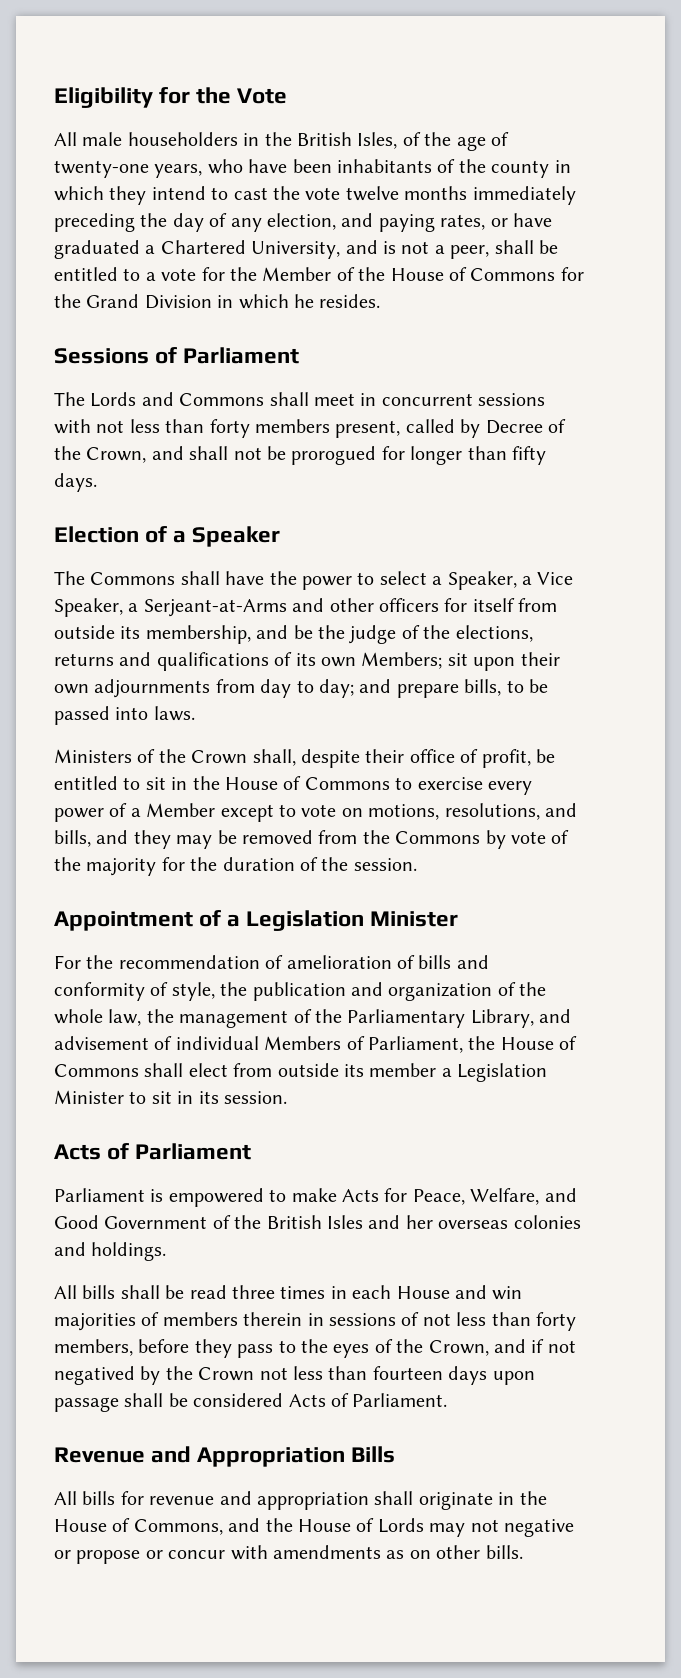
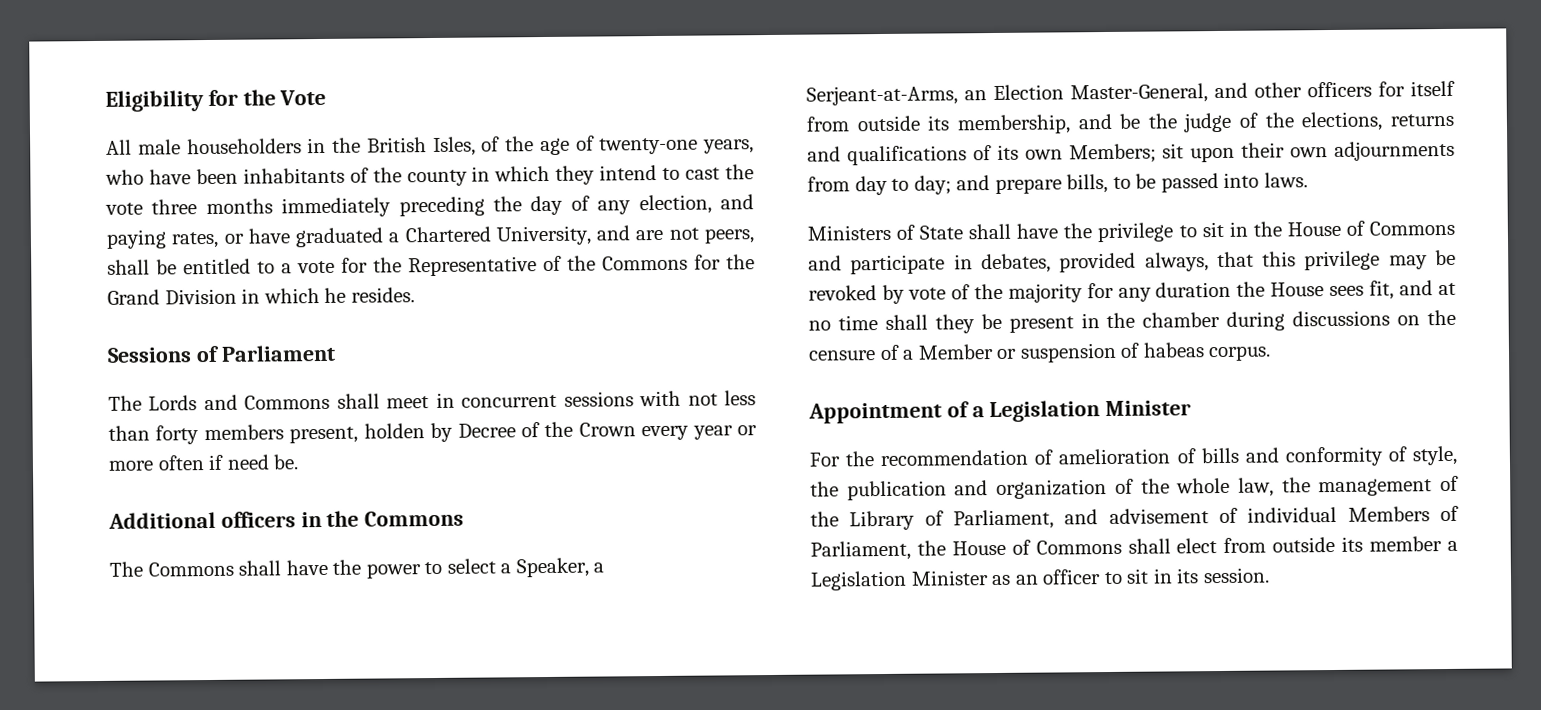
[345,186,399,201] twelve -> [151,199,198,215] three
[383,241,490,259] is not a peer, -> [635,227,755,244] are not peers,
[262,267,467,281] Member of the House of -> [408,255,596,277] Representative of the
[405,419,455,433] called -> [363,423,425,439] holden
[86,446,546,465] [54,473,97,492] [54,526,281,547] Crown, and shall not be prorogued for longer than fifty days. // Election of a Speaker -> [578,422,757,441] [108,454,299,471] [108,510,465,529] Crown every year or more often if need be. // Additional officers in the Commons
[537,572,574,585] [54,598,287,617] Vice Speaker, a Serjeant-at-Arms -> [806,83,1208,106] Serjeant-at-Arms, an Election Master-General,
[158,749,555,768] [54,776,118,790] the Crown shall, despite their office of profit, be entitled -> [919,222,1175,243] State shall have the privilege
[395,777,532,795] [54,803,577,822] [54,830,481,849] to exercise every power of a Member except to vote on motions, resolutions, and bills, and they may be removed from the Commons -> [808,249,1456,275] [808,285,877,301] and participate in debates, provided always, that this privilege may be revoked
[190,857,417,871] the duration of the session. -> [1117,280,1456,302] [808,309,1456,334] [808,342,1272,363] any duration the House sees fit, and at no time shall they be present in the chamber during discussions on the censure of a Member or suspension of habeas corpus.
[347,1009,534,1028] Parliamentary Library, -> [849,509,1054,531] Library of Parliament,
(124, 1097) none -> [991,569,1102,586] as an officer
[54,1143,252,1160] [54,1188,577,1207] [54,1215,581,1229] [54,1242,167,1261] [54,1285,523,1300] [54,1312,576,1331] [54,1339,576,1358] [54,1366,535,1385] [54,1393,448,1412] [54,1446,396,1467] [54,1491,547,1510] [54,1518,574,1537] [54,1545,523,1564] // Acts of Parliament // Parliament is empowered to make Acts for Peace, Welfare, and Good Government of the British Isles and her overseas colonies and holdings. // All bills shall be read three times in each House and win majorities of members therein in sessions of not less than forty members, before they pass to the eyes of the Crown, and if not negatived by the Crown not less than fourteen days upon passage shall be considered Acts of Parliament. // Revenue and Appropriation Bills // All bills for revenue and appropriation shall originate in the House of Commons, and the House of Lords may not negative or propose or concur with amendments as on other bills. -> (1270, 575) none

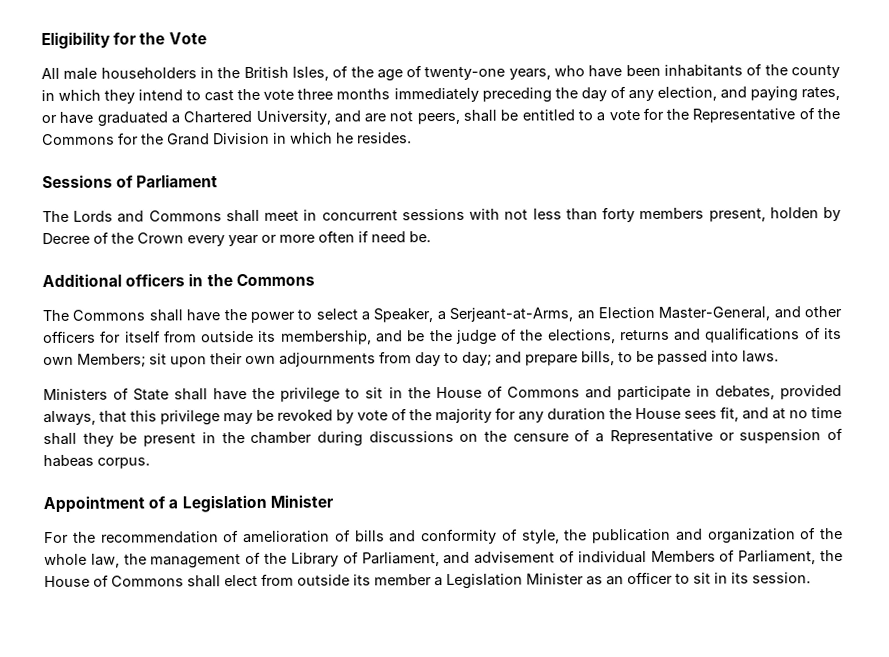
[917,344,994,360] Member -> [609,429,713,445] Representative

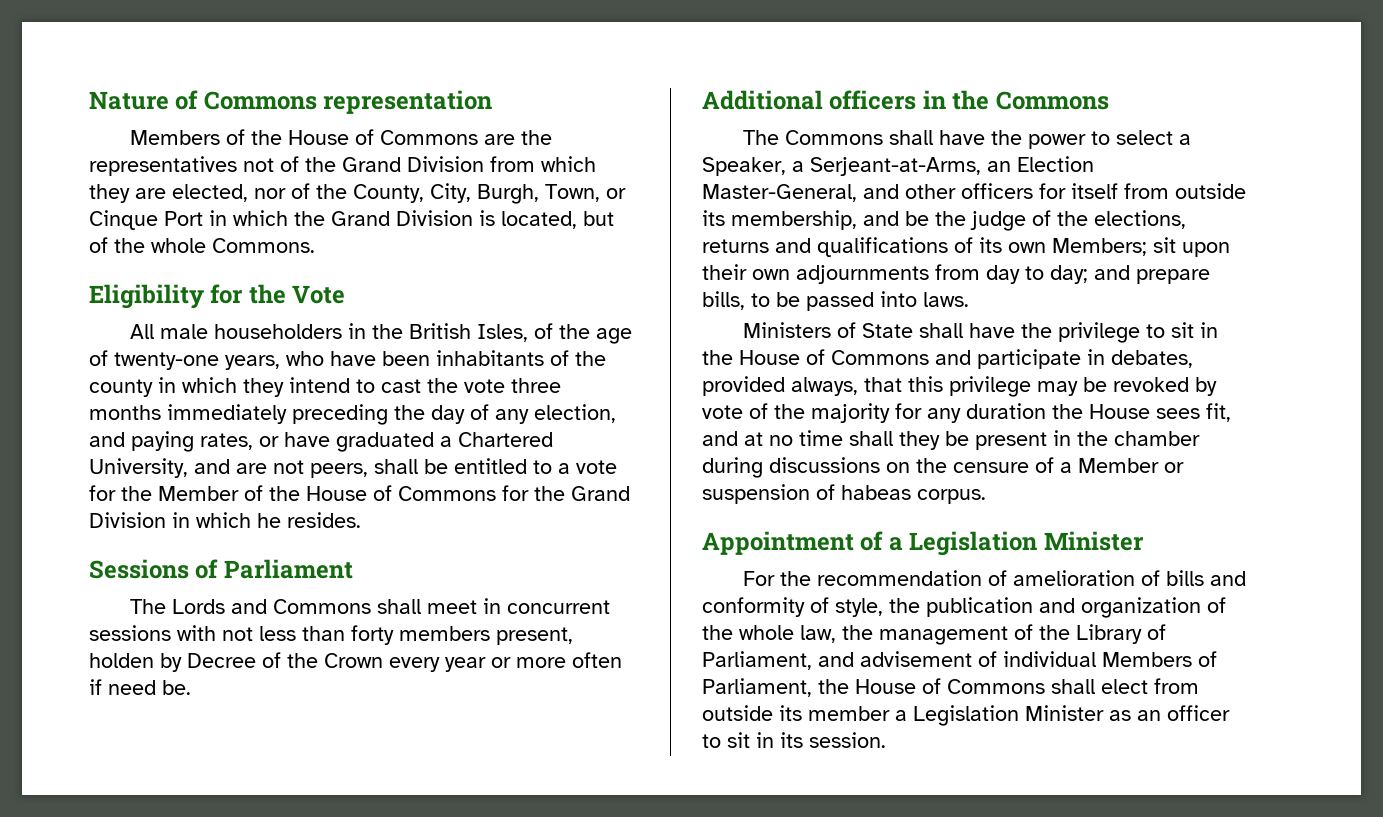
(41, 40) none -> [89,90,493,114] [129,129,552,145] [89,156,596,176] [89,183,626,204] [89,210,614,230] [89,237,315,253] Nature of Commons representation // Members of the House of Commons are the representatives not of the Grand Division from which they are elected, nor of the County, City, Burgh, Town, or Cinque Port in which the Grand Division is located, but of the whole Commons. //
[692,107,840,123] Representative of the -> [158,485,392,501] Member of the House of
[609,429,713,445] Representative -> [1078,458,1159,473] Member

